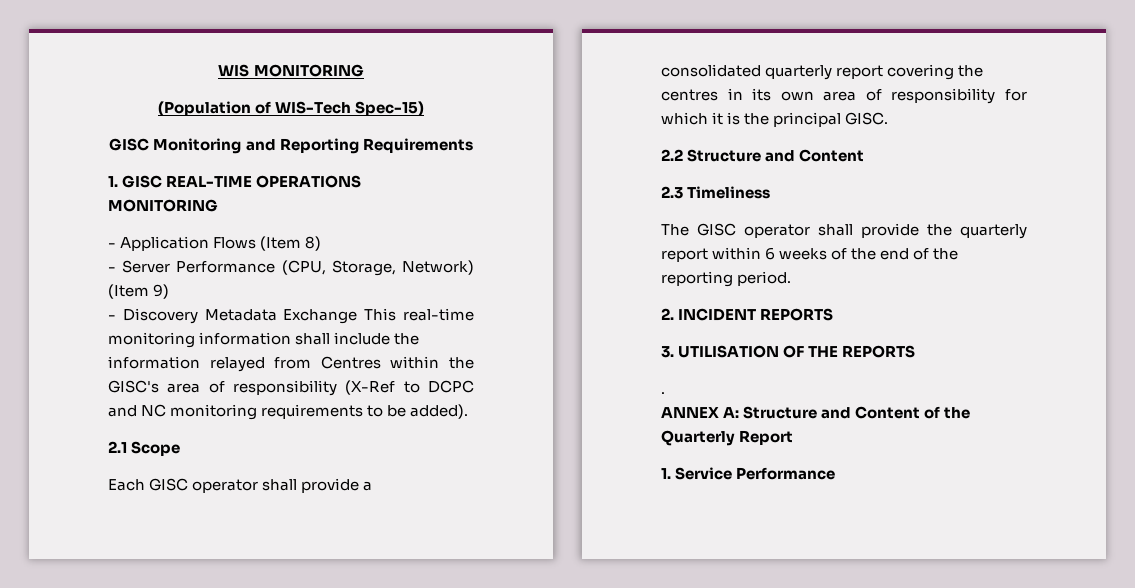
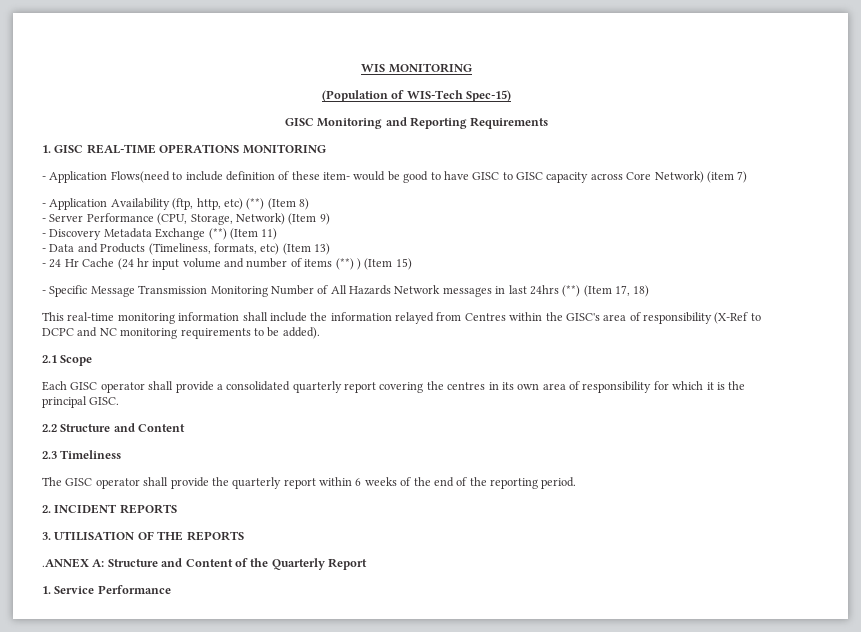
[213,237,257,249] Flows -> [110,171,748,183] [42,198,265,210] Flows(need to include definition of these item- would be good to have GISC to GISC capacity across Core Network) (item 7) // - Application Availability (ftp, http, etc) (**)
(358, 316) none -> [208,228,278,240] [42,243,330,255] [42,258,412,270] [42,285,650,297] (**) (Item 11) // - Data and Products (Timeliness, formats, etc) (Item 13) // - 24 Hr Cache (24 hr input volume and number of items (**) ) (Item 15) // - Specific Message Transmission Monitoring Number of All Hazards Network messages in last 24hrs (**) (Item 17, 18) //
[661,392,665,394] [661,407,719,418] . // ANNEX -> [42,558,89,568] .ANNEX

